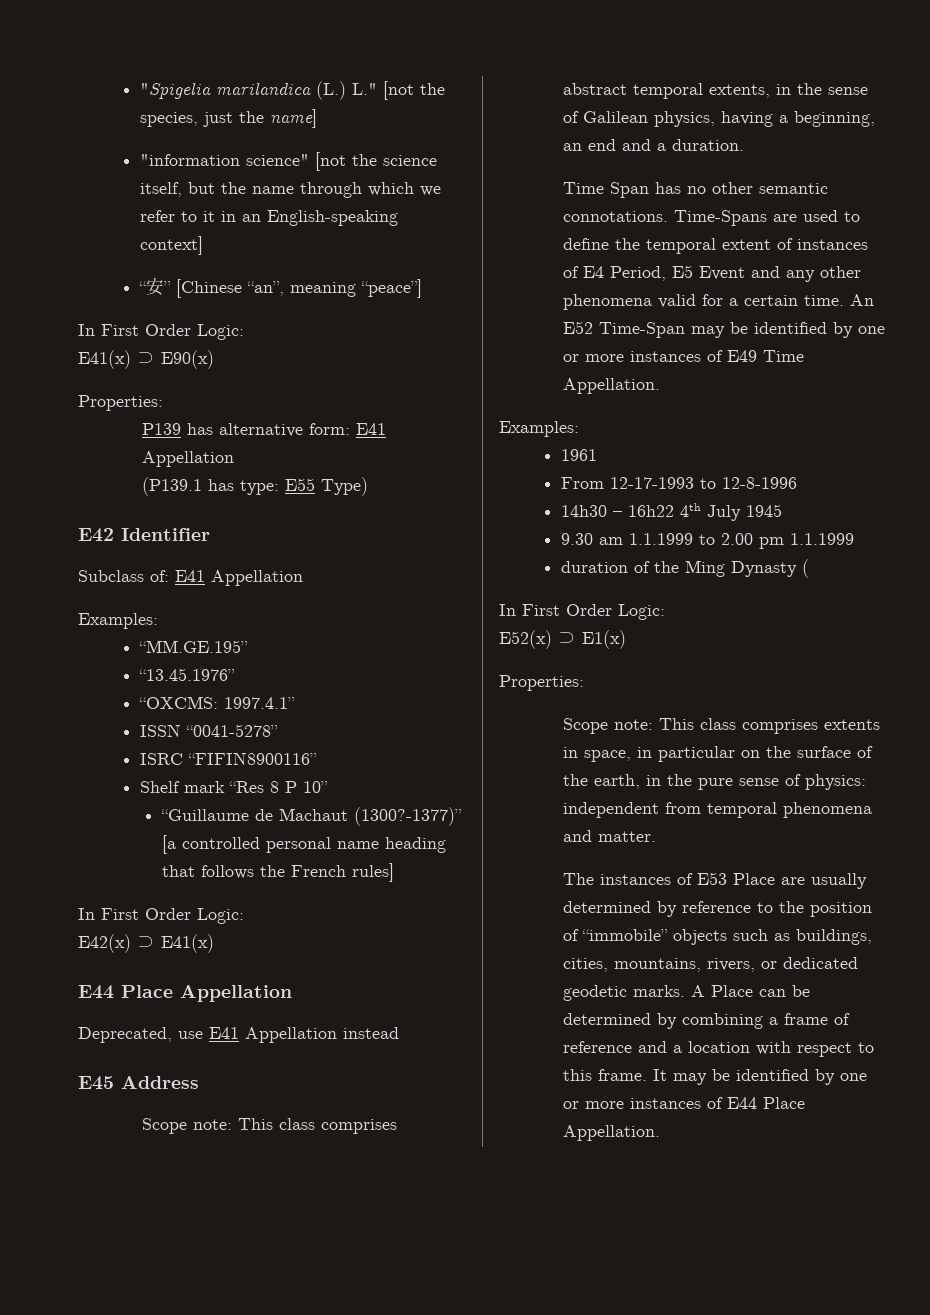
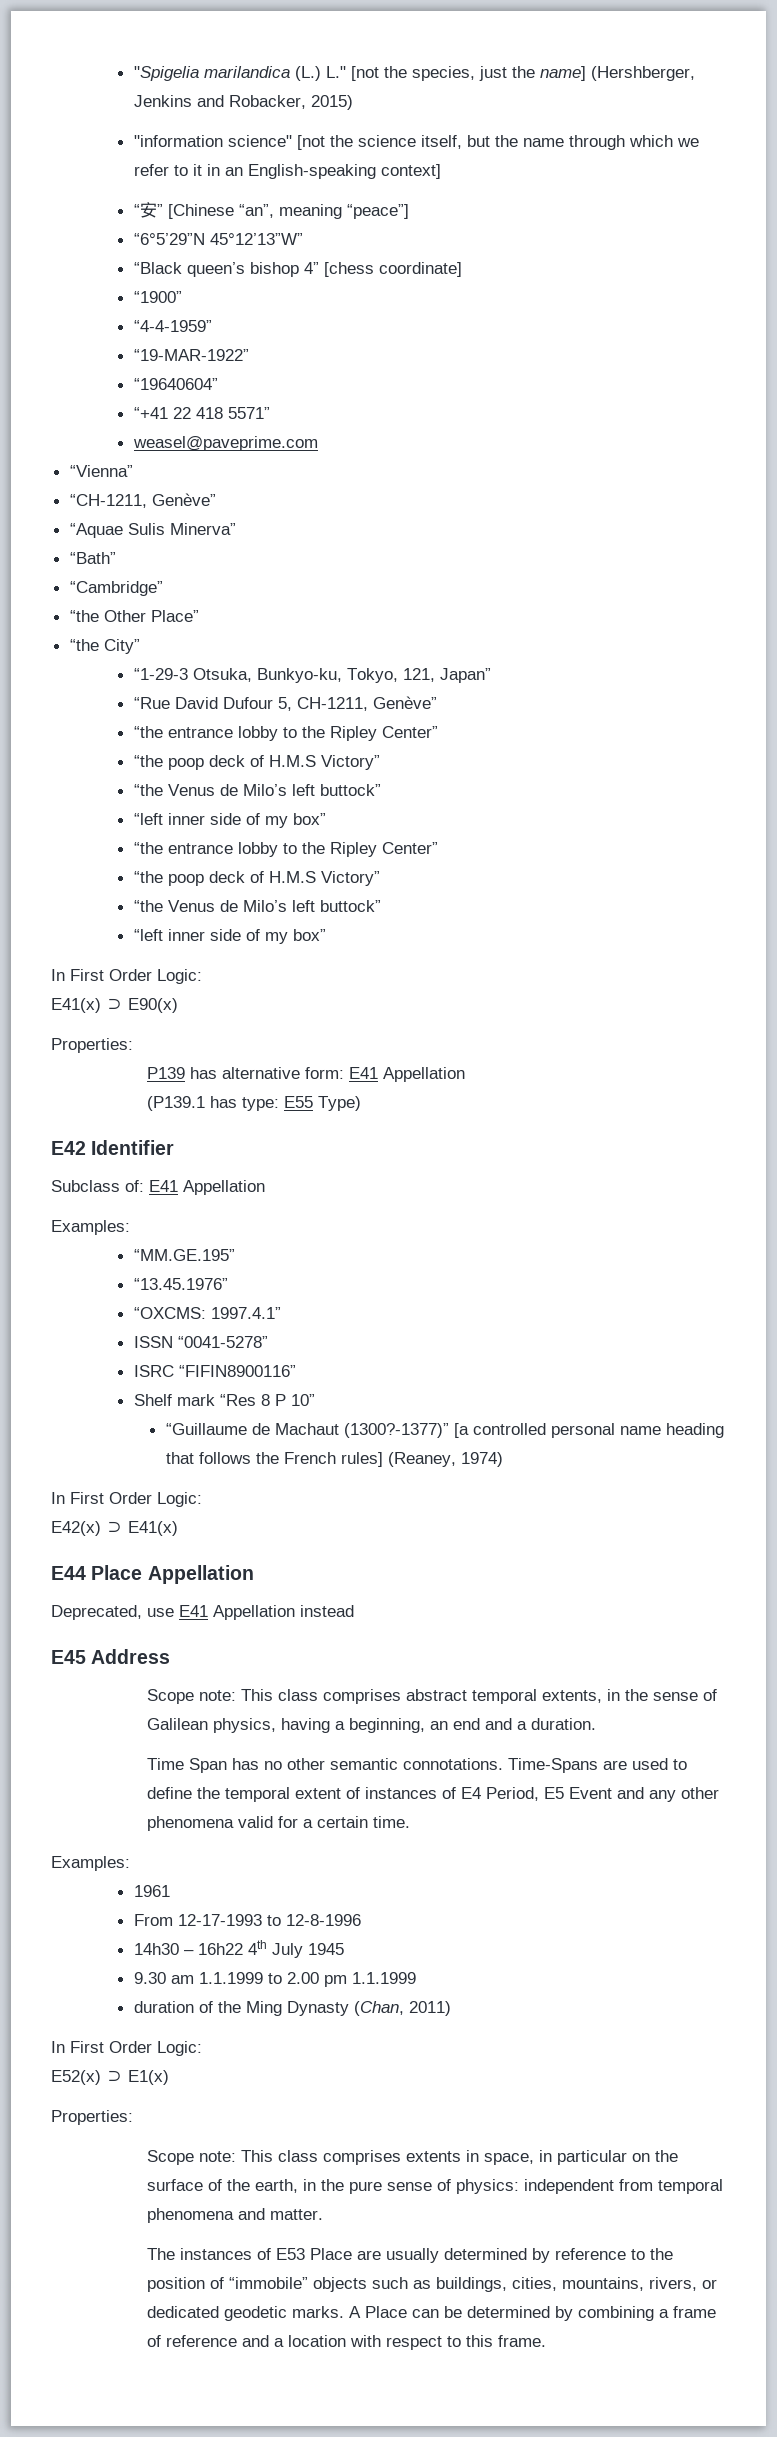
(318, 118) none -> [590,66,695,81] [133,95,353,110] (Hershberger, Jenkins and Robacker, 2015)
(423, 288) none -> [133,233,303,245] [133,262,462,277] [133,291,182,303] [133,320,212,332] [133,349,249,361] [133,378,218,390] [133,407,270,419] [132,436,318,451] [69,465,133,477] [69,493,216,508] [69,523,236,538] [69,552,116,564] [69,581,163,596] [69,610,199,622] [69,639,140,654] [133,668,491,683] [133,696,437,711] [133,726,438,741] [133,755,380,770] [133,784,381,796] [133,813,326,828] [133,842,438,857] [133,871,380,886] [133,900,381,912] [133,929,326,944] // “6°5’29”N 45°12’13”W” // “Black queen’s bishop 4” [chess coordinate] // “1900” // “4-4-1959” // “19-MAR-1922” // “19640604” // “+41 22 418 5571” // weasel@paveprime.com // “Vienna” // “CH-1211, Genève” // “Aquae Sulis Minerva” // “Bath” // “Cambridge” // “the Other Place” // “the City” // “1-29-3 Otsuka, Bunkyo-ku, Tokyo, 121, Japan” // “Rue David Dufour 5, CH-1211, Genève” // “the entrance lobby to the Ripley Center” // “the poop deck of H.M.S Victory” // “the Venus de Milo’s left buttock” // “left inner side of my box” // “the entrance lobby to the Ripley Center” // “the poop deck of H.M.S Victory” // “the Venus de Milo’s left buttock” // “left inner side of my box”
(394, 872) none -> [387,1452,503,1467] (Reaney, 1974)
[850,294,875,306] [563,321,886,338] [563,350,805,362] [563,378,661,394] An E52 Time-Span may be identified by one or more instances of E49 Time Appellation. -> (410, 1822) none
[802,559,810,578] ( -> [353,2001,451,2016] (Chan, 2011)
[653,1069,868,1085] [563,1097,806,1109] [563,1125,661,1141] It may be identified by one or more instances of E44 Place Appellation. -> (546, 2341) none

